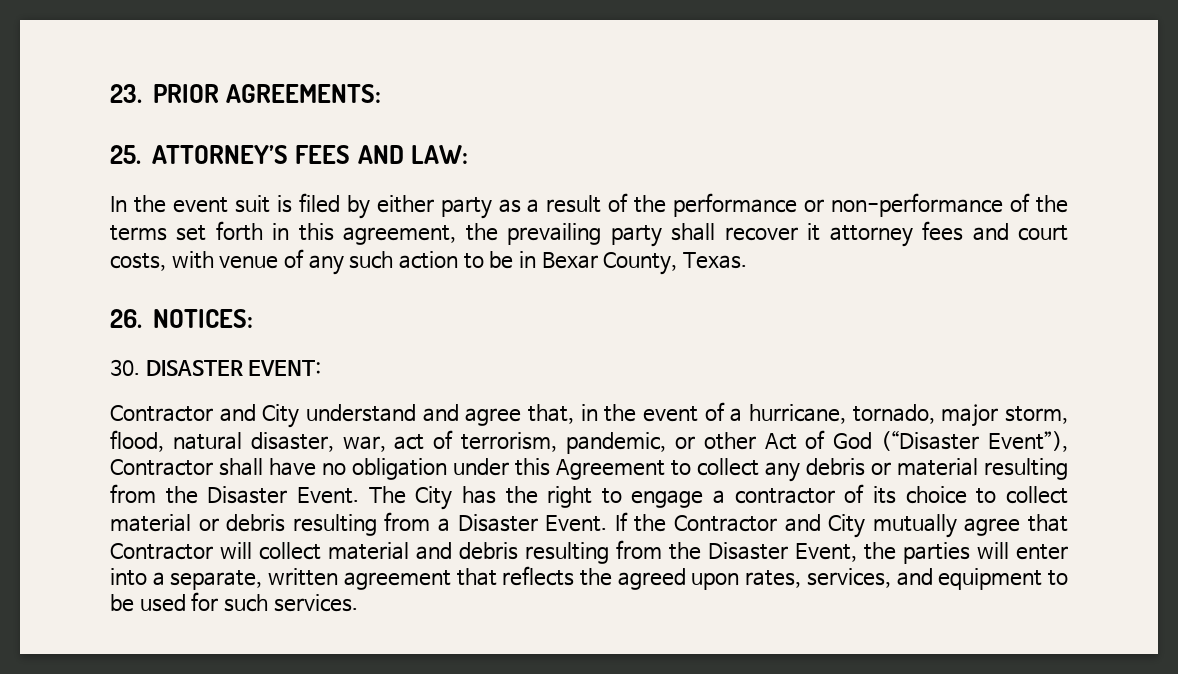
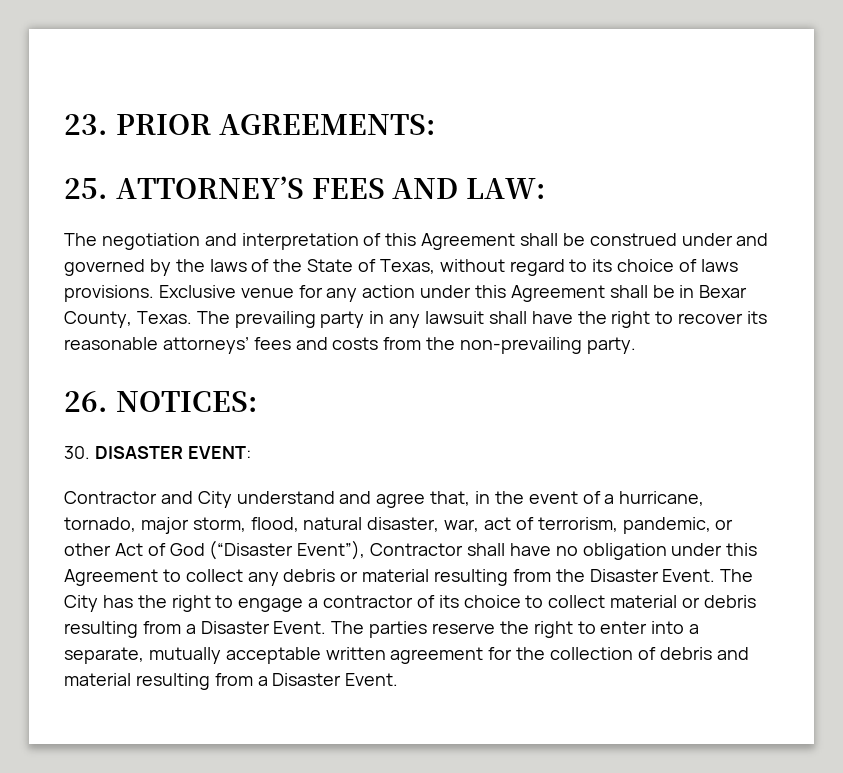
[110,193,1068,219] [110,221,1068,247] [110,249,484,275] In the event suit is filed by either party as a result of the performance or non-performance of the terms set forth in this agreement, the prevailing party shall recover it attorney fees and court costs, with venue of any such action to -> [64,233,769,250] [64,259,738,276] [64,285,648,302] The negotiation and interpretation of this Agreement shall be construed under and governed by the laws of the State of Texas, without regard to its choice of laws provisions. Exclusive venue for any action under this Agreement shall
(748, 260) none -> [196,311,768,328] [64,337,636,354] The prevailing party in any lawsuit shall have the right to recover its reasonable attorneys’ fees and costs from the non-prevailing party.
[614,512,1069,538] [110,540,1068,564] [110,566,1068,590] [110,592,358,612] If the Contractor and City mutually agree that Contractor will collect material and debris resulting from the Disaster Event, the parties will enter into a separate, written agreement that reflects the agreed upon rates, services, and equipment to be used for such services. -> [331,621,700,638] [64,647,749,664] [64,673,399,690] The parties reserve the right to enter into a separate, mutually acceptable written agreement for the collection of debris and material resulting from a Disaster Event.

